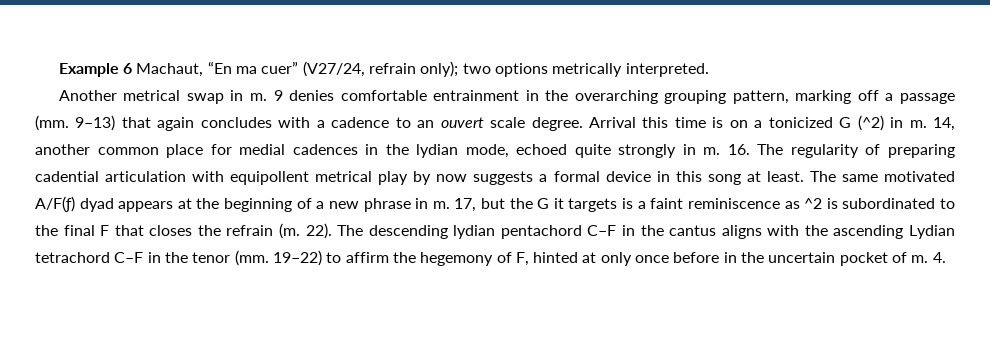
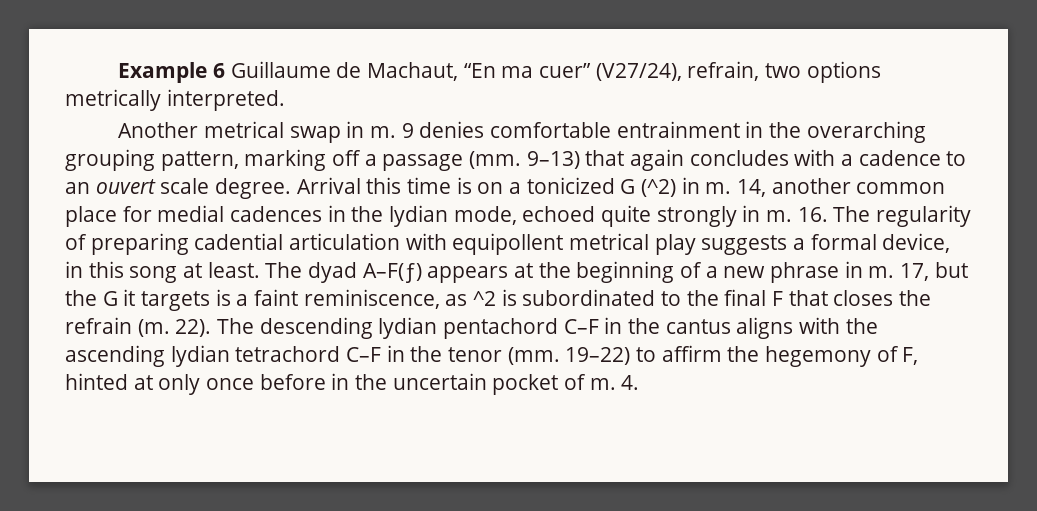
(133, 68) none -> [230,61,362,78] Guillaume de
[302,61,459,77] (V27/24, refrain only); -> [595,61,760,81] (V27/24), refrain,
[413,171,468,185] by now -> (696, 244) none
[605,171,651,182] device -> [882,233,951,253] device,
[841,171,956,182] [35,196,114,212] same motivated A/F(ƒ) dyad -> [308,262,422,283] dyad A–F(ƒ)
[687,198,780,209] reminiscence -> [303,289,440,309] reminiscence,
[908,225,955,239] Lydian -> [170,345,230,367] lydian

